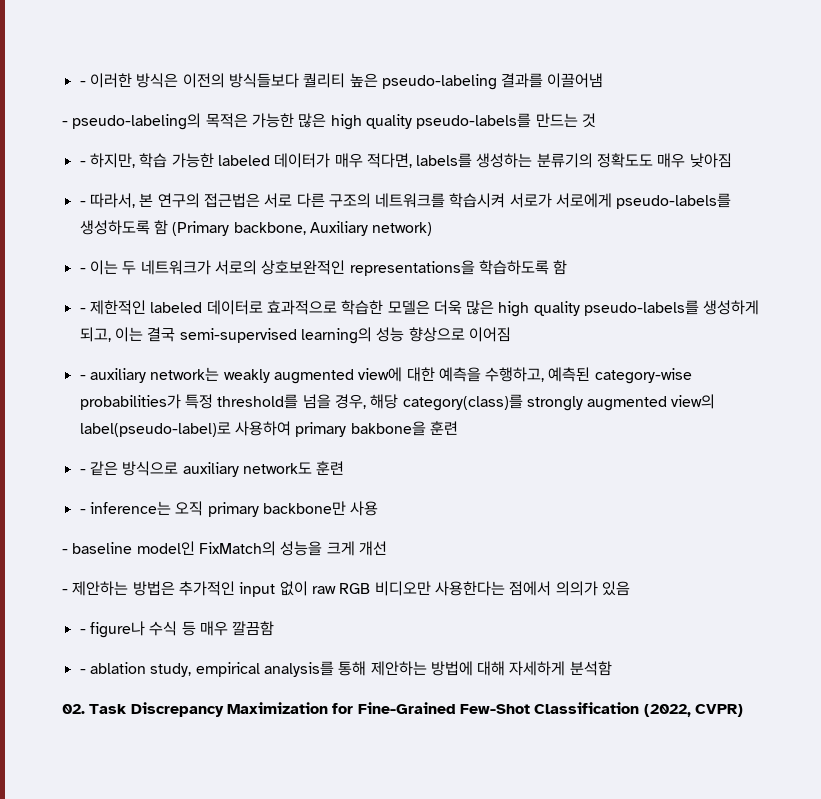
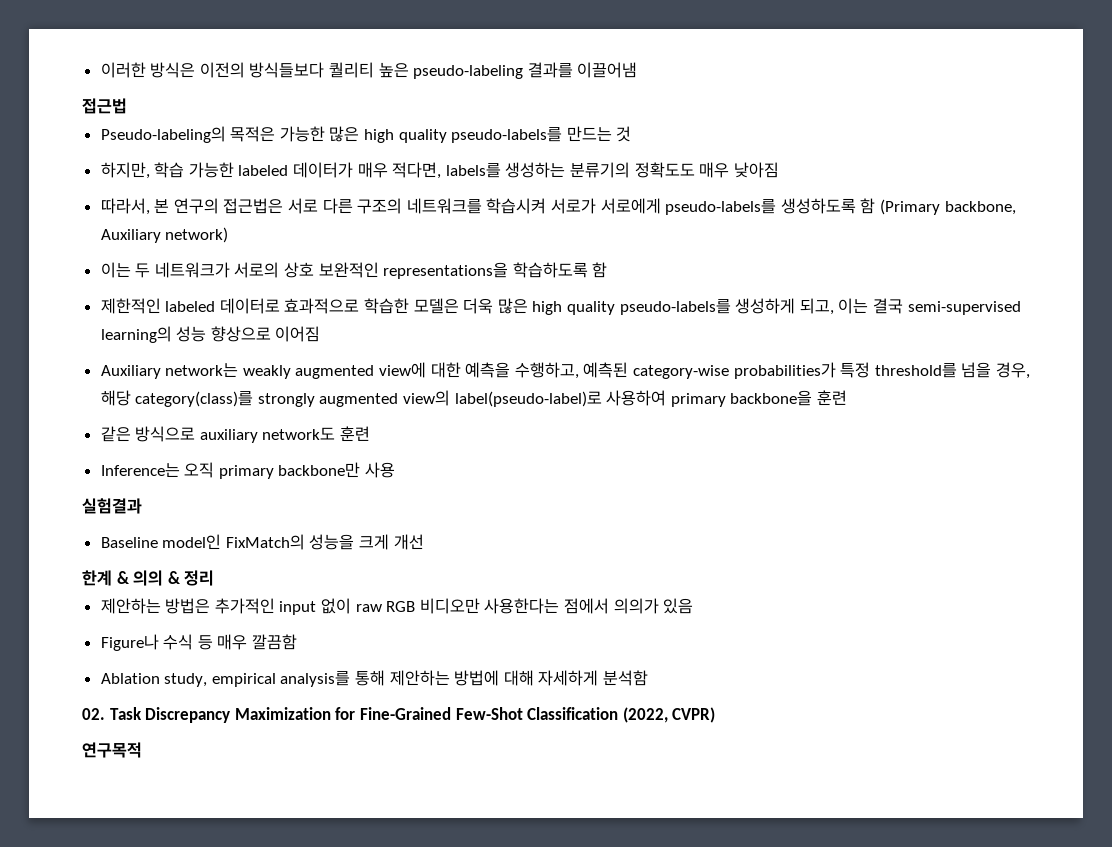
[79,81,86,86] - -> (100, 70) none
[62,113,202,130] - pseudo-labeling의 -> [82,98,127,114] [100,126,226,143] 접근법 // Pseudo-labeling의
[79,161,86,166] - -> (632, 134) none
[79,201,86,206] - -> (779, 170) none
[79,268,86,273] - -> (229, 235) none
[261,260,346,275] 상호보완적인 -> [284,262,379,278] 상호 보완적인
[79,308,86,313] - -> (608, 270) none
[79,368,146,383] - auxiliary -> [100,365,161,379] Auxiliary
[350,421,458,436] [79,469,86,474] bakbone을 훈련 // - -> [730,390,848,406] backbone을 훈련 //
[79,501,171,515] - inference는 -> [100,463,180,477] Inference는
[62,542,133,554] - baseline -> [82,498,142,514] [100,537,158,548] 실험결과 // Baseline
[62,589,68,594] - -> [82,570,215,586] 한계 & 의의 & 정리 //
[79,621,145,638] - figure나 -> [100,634,159,651] Figure나
[79,662,146,674] - ablation -> [100,673,160,684] Ablation
(743, 710) none -> [82,742,142,758] // 연구목적

